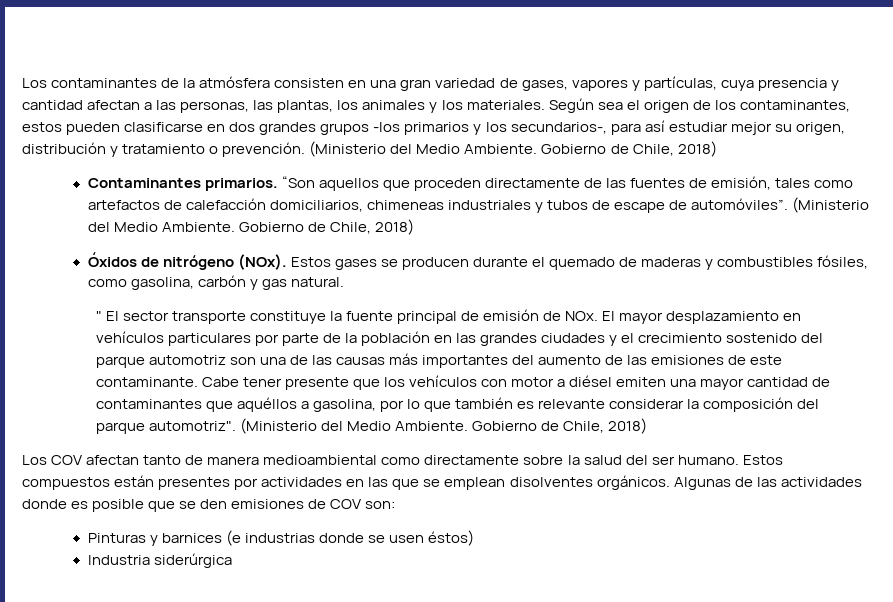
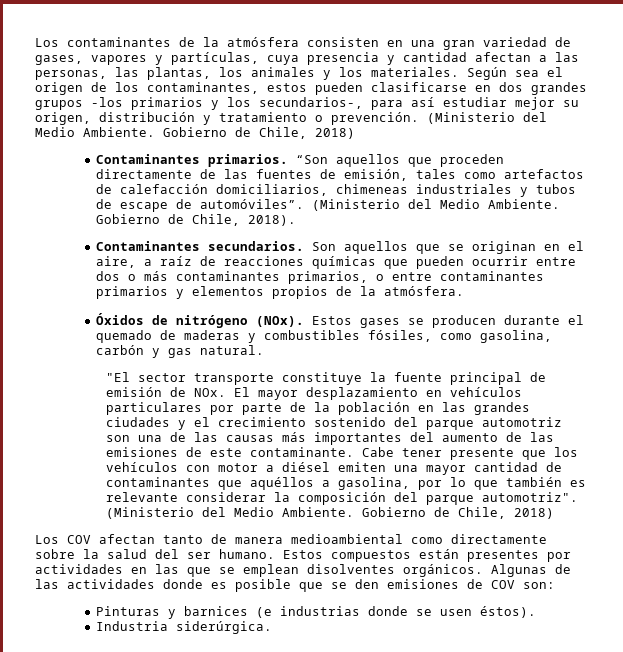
[374,219,414,235] 2018) -> [248,215,297,226] [96,241,585,254] [96,256,577,269] [96,271,545,284] [96,286,465,299] 2018). // Contaminantes secundarios. Son aquellos que se originan en el aire, a raíz de reacciones químicas que pueden ocurrir entre dos o más contaminantes primarios, o entre contaminantes primarios y elementos propios de la atmósfera.
[95,311,119,321] " El -> [106,372,131,382] "El
[427,530,474,546] éstos) -> [480,606,537,618] éstos).
[153,553,232,568] siderúrgica -> [176,621,273,634] siderúrgica.

